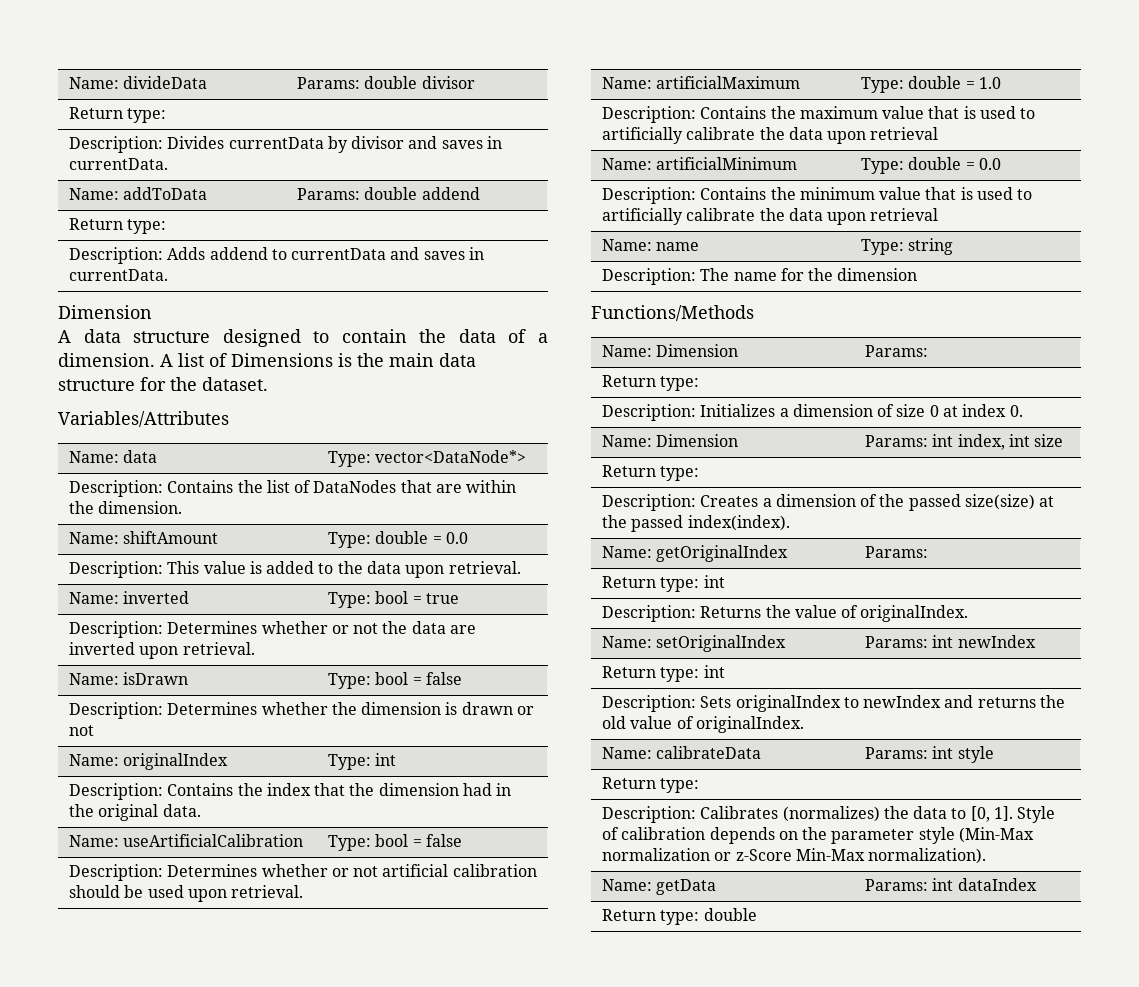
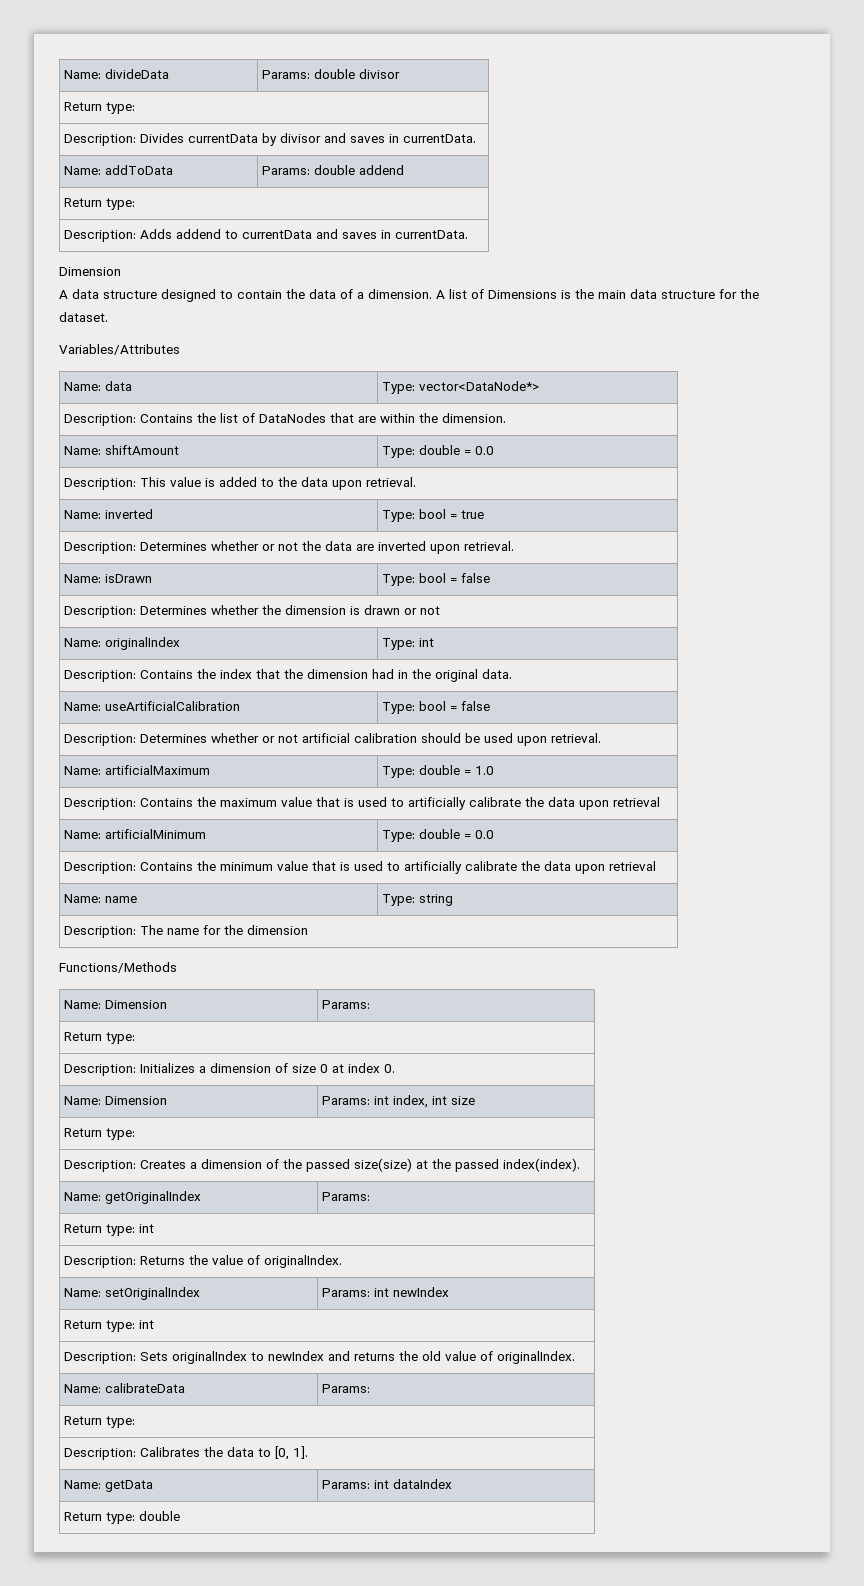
[932,746,994,763] int style -> (371, 1388) none
[782,806,880,822] (normalizes) -> (201, 1452) none
[1017,806,1056,823] [601,827,1035,844] [601,848,987,864] Style of calibration depends on the parameter style (Min-Max normalization or z-Score Min-Max normalization). -> (309, 1452) none

